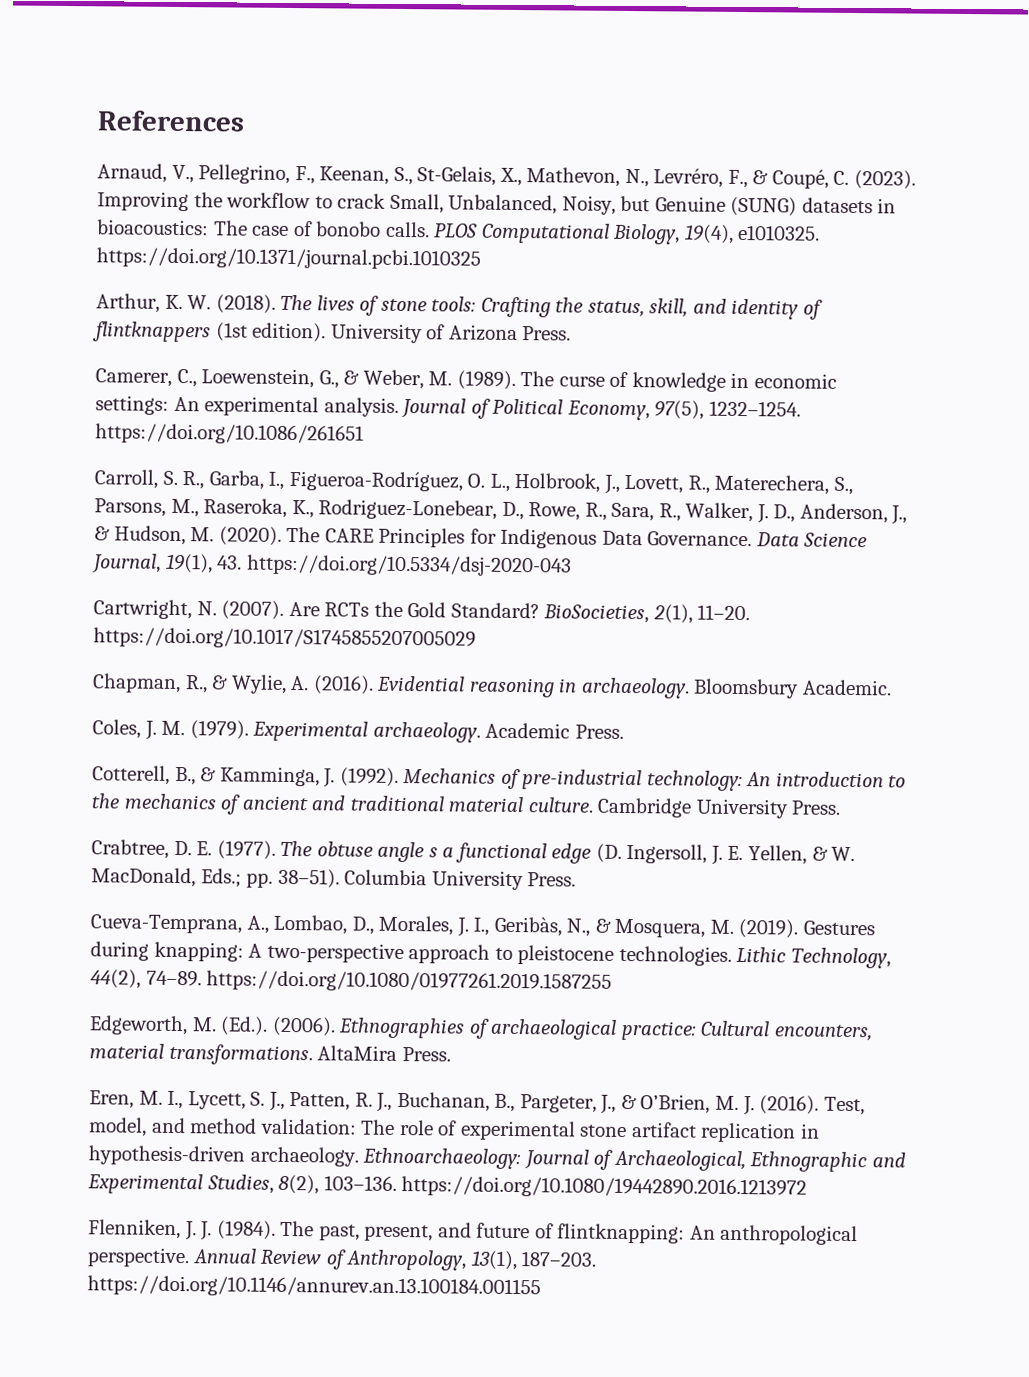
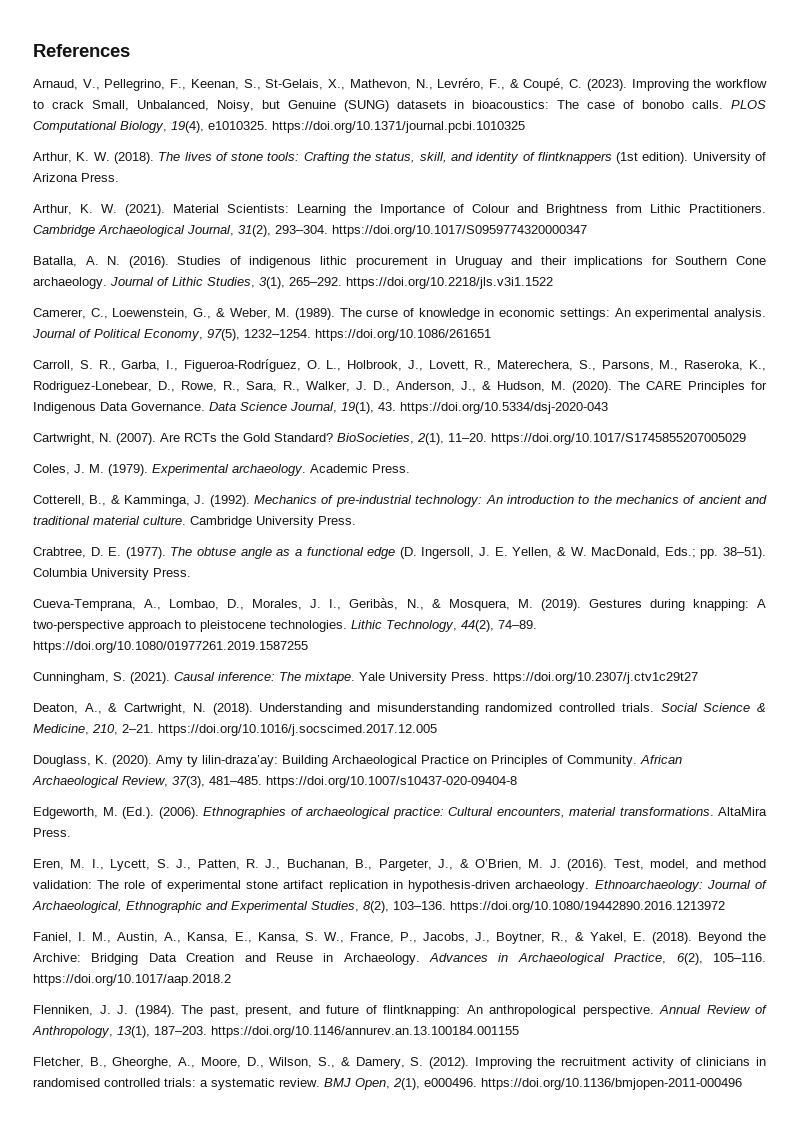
(572, 333) none -> [33,204,766,216] [33,225,587,237] [33,256,766,268] [33,277,553,289] // Arthur, K. W. (2021). Material Scientists: Learning the Importance of Colour and Brightness from Lithic Practitioners. Cambridge Archaeological Journal, 31(2), 293–304. https://doi.org/10.1017/S0959774320000347 // Batalla, A. N. (2016). Studies of indigenous lithic procurement in Uruguay and their implications for Southern Cone archaeology. Journal of Lithic Studies, 3(1), 265–292. https://doi.org/10.2218/jls.v3i1.1522
[92,673,892,699] // Chapman, R., & Wylie, A. (2016). Evidential reasoning in archaeology. Bloomsbury Academic. -> (746, 439) none
[428,847,438,858] s -> [276,549,291,556] as
(613, 981) none -> [33,672,698,684] [33,703,766,715] [33,724,437,736] [33,755,682,767] [32,776,517,788] // Cunningham, S. (2021). Causal inference: The mixtape. Yale University Press. https://doi.org/10.2307/j.ctv1c29t27 // Deaton, A., & Cartwright, N. (2018). Understanding and misunderstanding randomized controlled trials. Social Science & Medicine, 210, 2–21. https://doi.org/10.1016/j.socscimed.2017.12.005 // Douglass, K. (2020). Amy ty lilin-draza’ay: Building Archaeological Practice on Principles of Community. African Archaeological Review, 37(3), 481–485. https://doi.org/10.1007/s10437-020-09404-8
(808, 1187) none -> [33,932,766,944] [33,953,766,965] [33,974,231,986] // Faniel, I. M., Austin, A., Kansa, E., Kansa, S. W., France, P., Jacobs, J., Boytner, R., & Yakel, E. (2018). Beyond the Archive: Bridging Data Creation and Reuse in Archaeology. Advances in Archaeological Practice, 6(2), 105–116. https://doi.org/10.1017/aap.2018.2
(541, 1287) none -> [33,1057,766,1069] [33,1078,742,1090] // Fletcher, B., Gheorghe, A., Moore, D., Wilson, S., & Damery, S. (2012). Improving the recruitment activity of clinicians in randomised controlled trials: a systematic review. BMJ Open, 2(1), e000496. https://doi.org/10.1136/bmjopen-2011-000496

